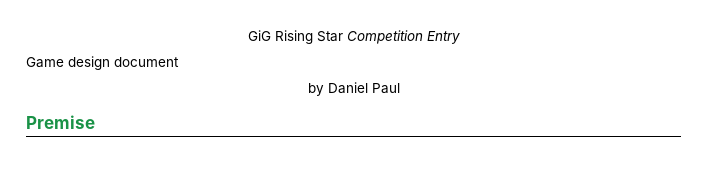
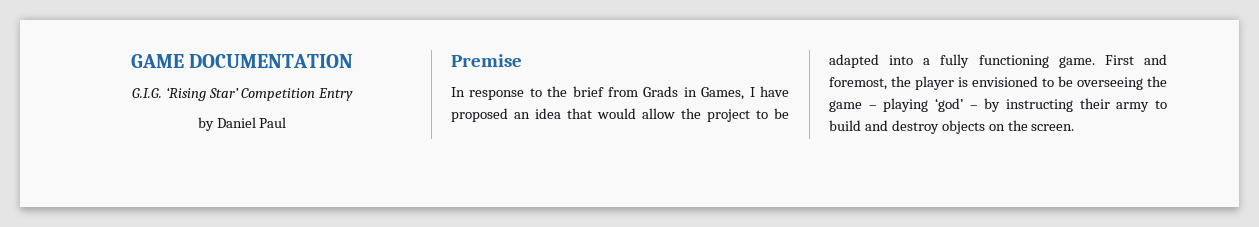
[247,30,343,44] GiG Rising Star -> [130,54,354,68] [131,87,239,101] GAME DOCUMENTATION // G.I.G. ‘Rising Star’
[26,56,179,70] // Game design document -> (354, 94) none
(95, 122) none -> [451,86,789,100] [451,108,789,122] [829,54,1167,68] [829,76,1167,90] [829,98,1167,112] [829,120,1075,134] // In response to the brief from Grads in Games, I have proposed an idea that would allow the project to be adapted into a fully functioning game. First and foremost, the player is envisioned to be overseeing the game – playing ‘god’ – by instructing their army to build and destroy objects on the screen.

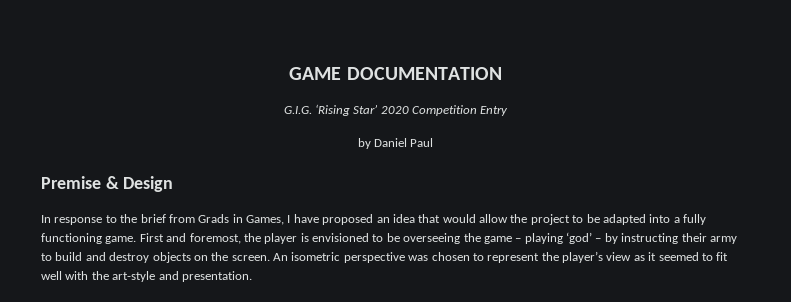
(239, 93) none -> [380,106,409,114] 2020
(522, 60) none -> [105,176,174,192] & Design
(1075, 127) none -> [273,251,729,263] [41,271,252,282] An isometric perspective was chosen to represent the player’s view as it seemed to fit well with the art-style and presentation.

